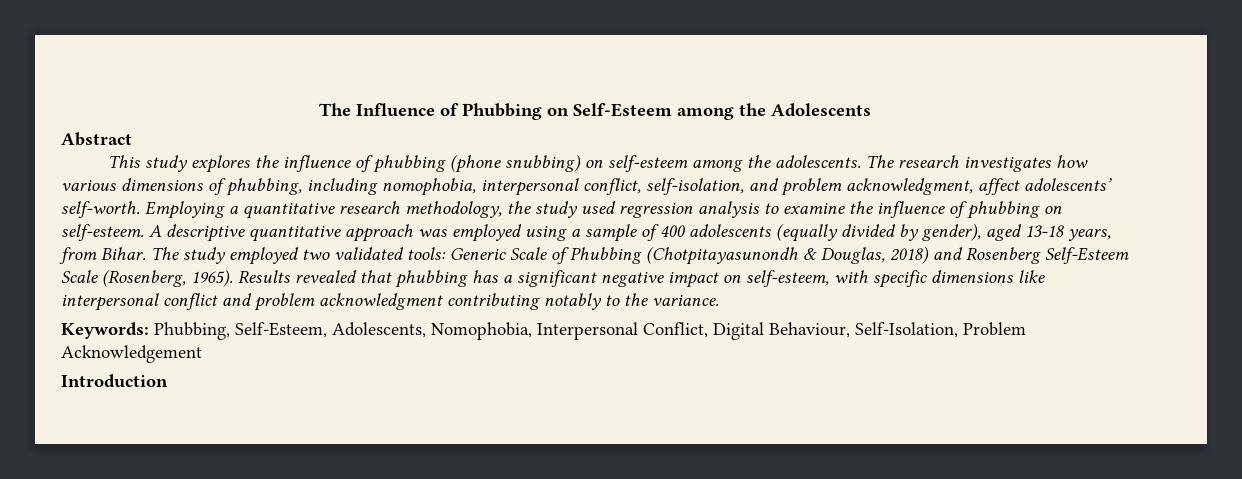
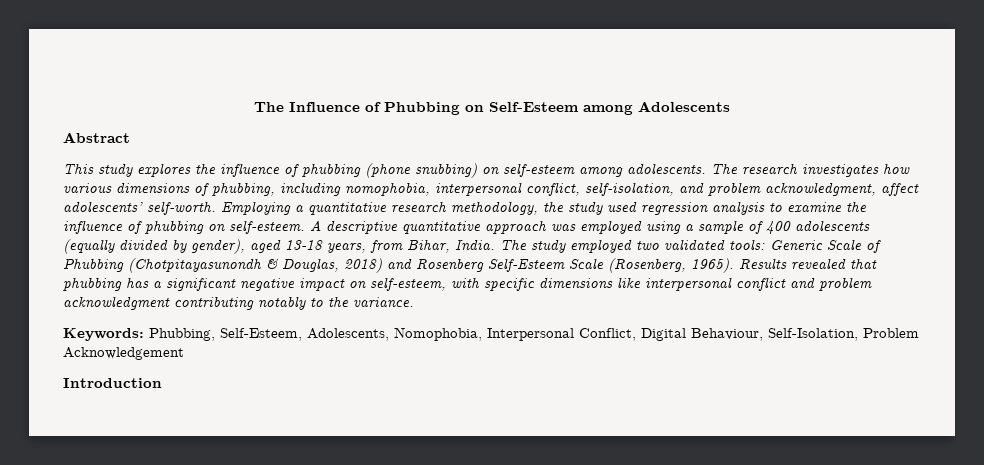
[739,103,766,116] the -> (633, 109) none
[747,155,772,168] the -> (623, 172) none
[101,247,146,260] Bihar. -> [407,239,495,253] Bihar, India.

